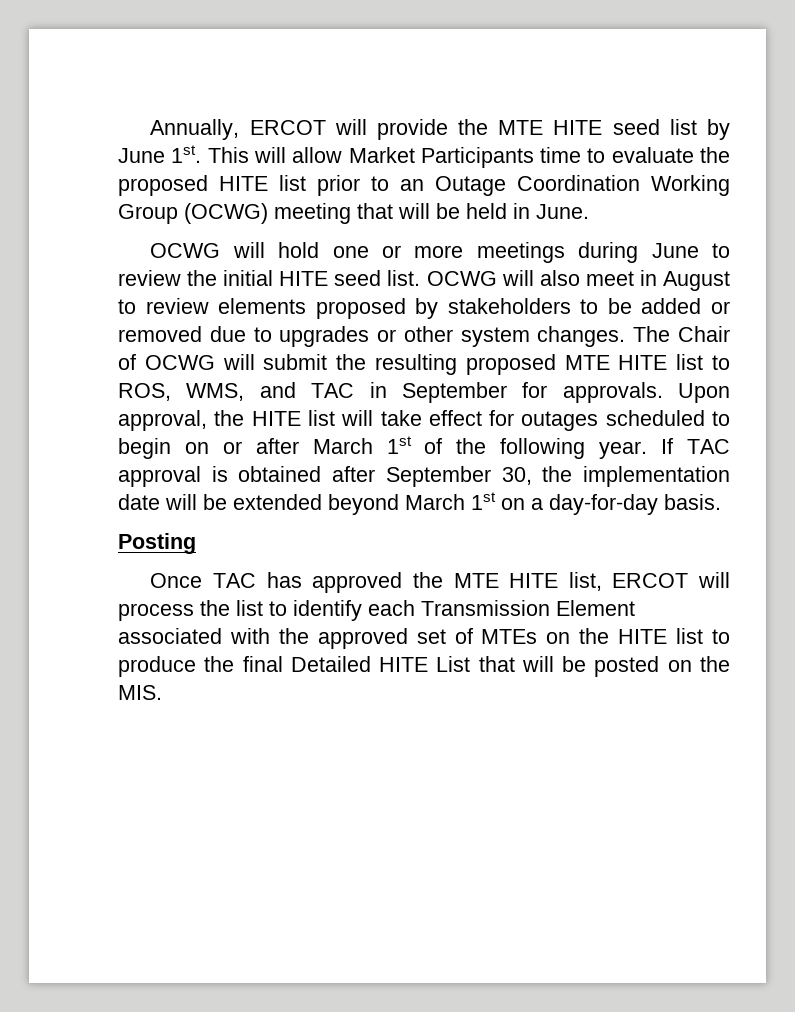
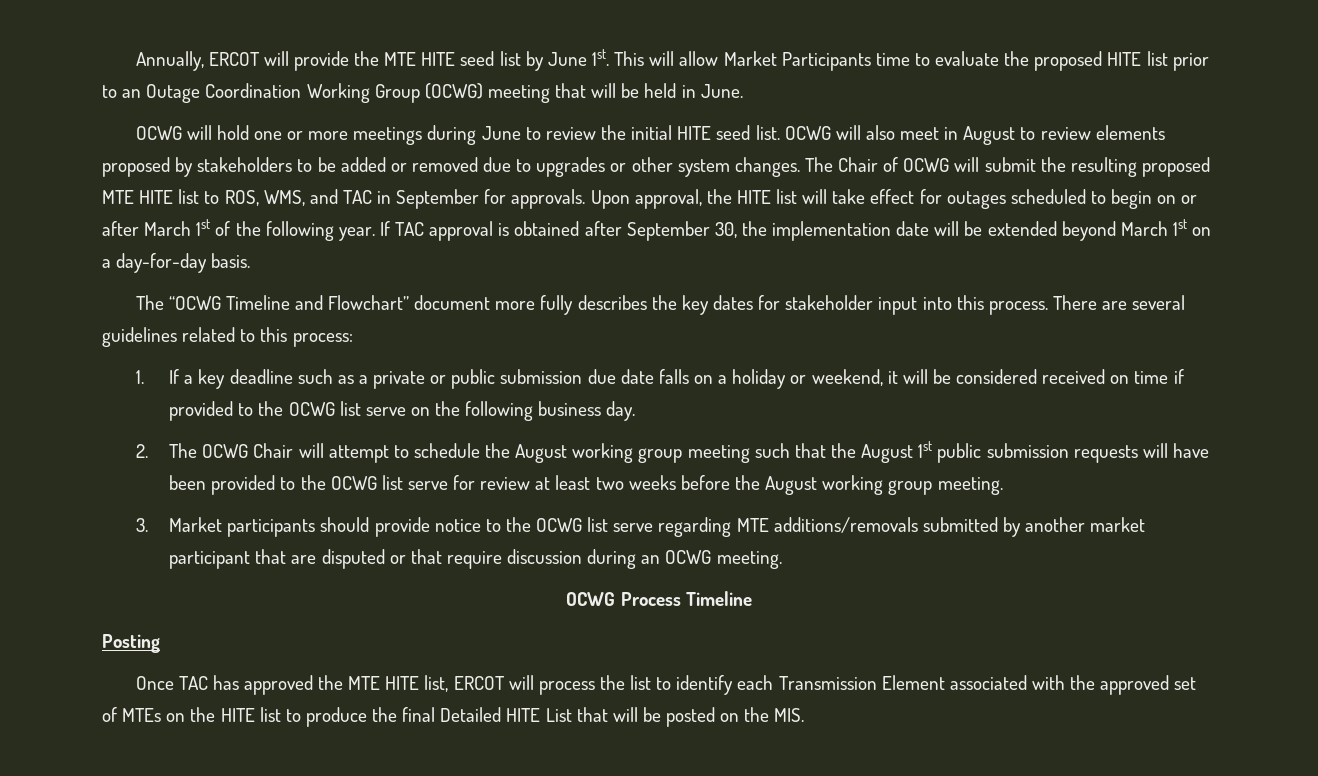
(721, 502) none -> [135,295,1186,315] [102,327,353,347] [135,369,1184,389] [169,401,636,421] [135,441,1209,463] [169,475,1003,495] [135,517,1146,537] [169,549,782,569] [566,591,752,606] // The “OCWG Timeline and Flowchart” document more fully describes the key dates for stakeholder input into this process. There are several guidelines related to this process: // 1. If a key deadline such as a private or public submission due date falls on a holiday or weekend, it will be considered received on time if provided to the OCWG list serve on the following business day. // 2. The OCWG Chair will attempt to schedule the August working group meeting such that the August 1st public submission requests will have been provided to the OCWG list serve for review at least two weeks before the August working group meeting. // 3. Market participants should provide notice to the OCWG list serve regarding MTE additions/removals submitted by another market participant that are disputed or that require discussion during an OCWG meeting. // OCWG Process Timeline

